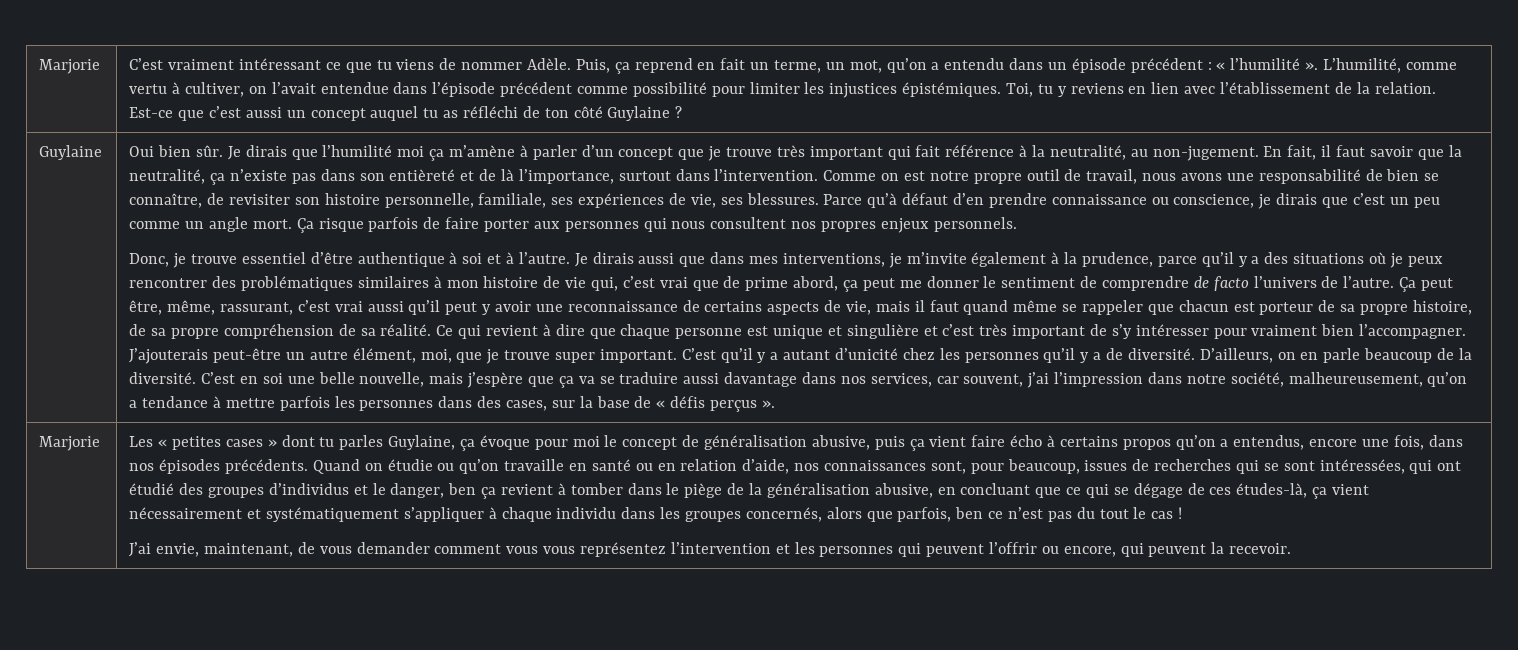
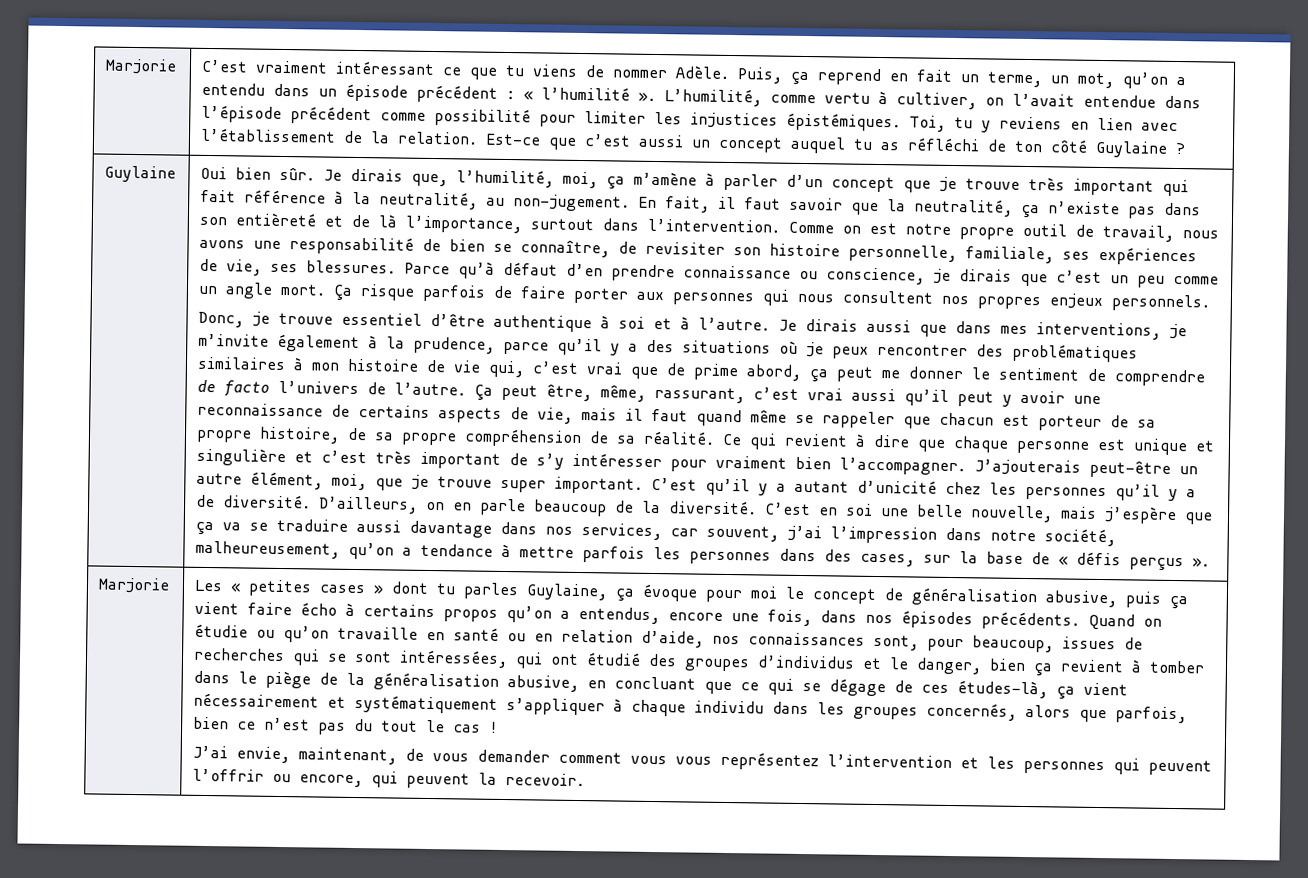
[291,145,425,160] que l’humilité moi -> [411,169,599,189] que, l’humilité, moi,
[448,483,477,495] ben -> [989,658,1027,672] bien
[955,507,984,519] ben -> [193,716,230,730] bien

